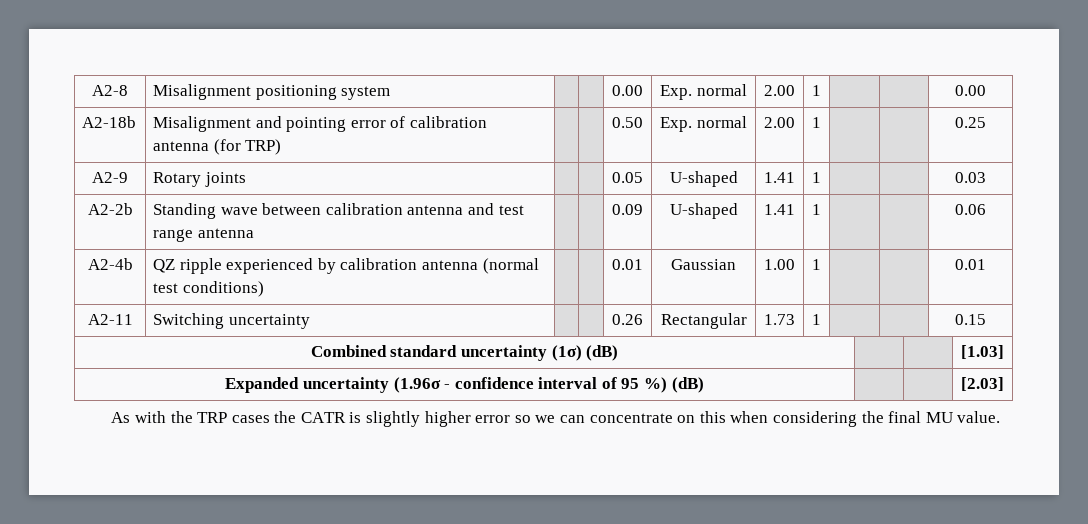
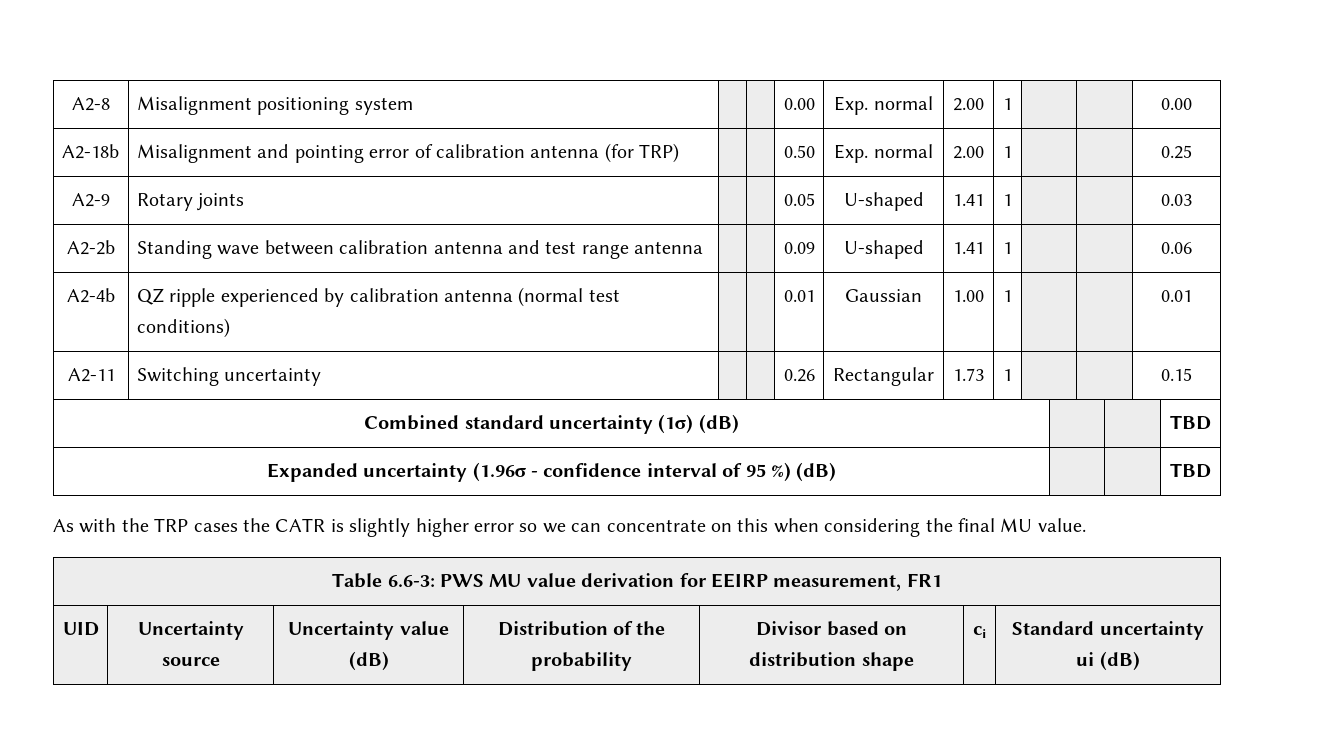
[961,345,1004,359] [1.03] -> [1170,415,1211,430] TBD
[961,377,1004,391] [2.03] -> [1170,463,1211,478] TBD
(1001, 417) none -> [332,573,942,591] [62,622,99,636] [137,621,244,640] [161,657,220,666] [288,621,449,640] [348,651,389,671] [497,621,666,636] [531,652,632,671] [756,621,907,636] [749,652,914,671] [973,626,986,638] [1012,621,1204,640] [1076,651,1140,671] // Table 6.6-3: PWS MU value derivation for EEIRP measurement, FR1 // UID | Uncertainty source | Uncertainty value (dB) | Distribution of the probability | Divisor based on distribution shape | ci | Standard uncertainty ui (dB)

